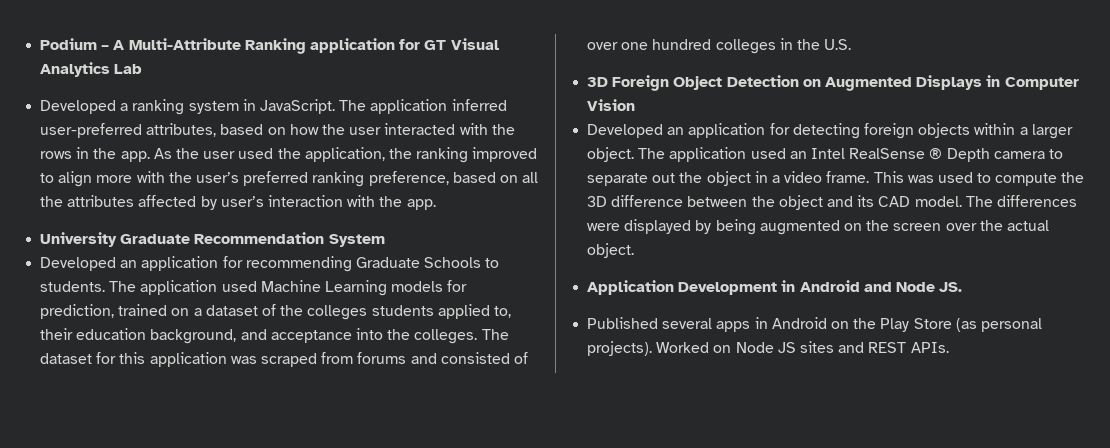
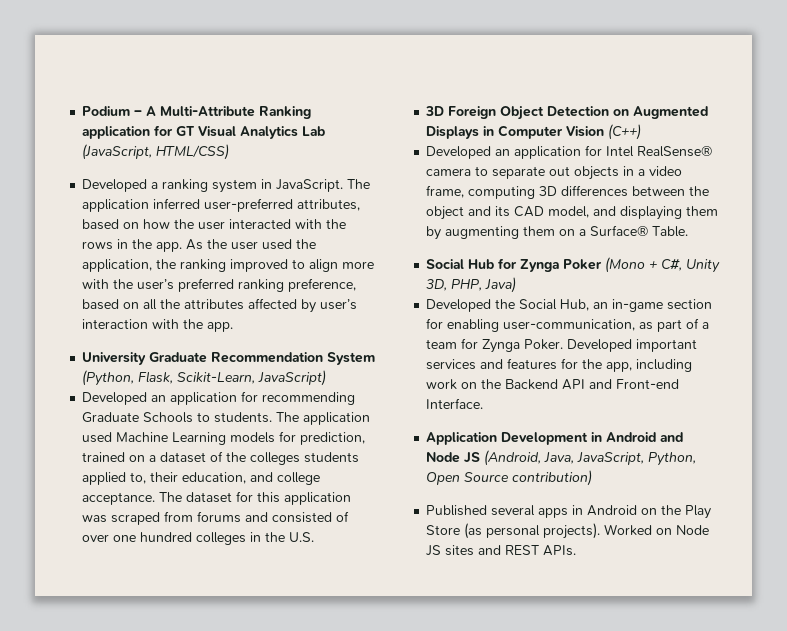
(143, 69) none -> [82,144,230,160] (JavaScript, HTML/CSS)
(385, 240) none -> [82,370,327,386] (Python, Flask, Scikit-Learn, JavaScript)
[76,328,478,344] education background, and acceptance into the colleges. -> [182,472,321,485] [82,492,156,505] education, and college acceptance.
[587,123,1073,139] [587,147,990,162] // Developed an application for detecting foreign objects within a larger object. The application used an Intel RealSense ® Depth -> [608,124,642,140] [426,145,713,159] (C++) // Developed an application for Intel RealSense®
[679,171,751,186] the object -> [574,166,620,180] objects
[826,171,1085,186] [587,195,684,207] frame. This was used to compute the 3D difference -> [426,185,629,199] frame, computing 3D differences
[914,195,1077,207] [587,219,1049,235] [587,243,635,258] model. The differences were displayed by being augmented on the screen over the actual object. -> [548,206,719,220] [426,225,689,240] [426,257,721,273] [426,277,517,293] [426,299,713,312] [426,318,710,332] [426,338,698,353] [426,358,693,372] [426,379,680,390] [426,398,484,409] model, and displaying them by augmenting them on a Surface® Table. // Social Hub for Zynga Poker (Mono + C#, Unity 3D, PHP, Java) // Developed the Social Hub, an in-game section for enabling user-communication, as part of a team for Zynga Poker. Developed important services and features for the app, including work on the Backend API and Front-end Interface.
[939,282,963,292] JS. -> [464,450,697,466] [426,470,593,486] JS (Android, Java, JavaScript, Python, Open Source contribution)

